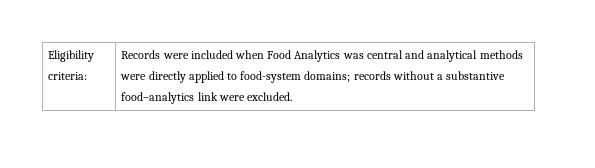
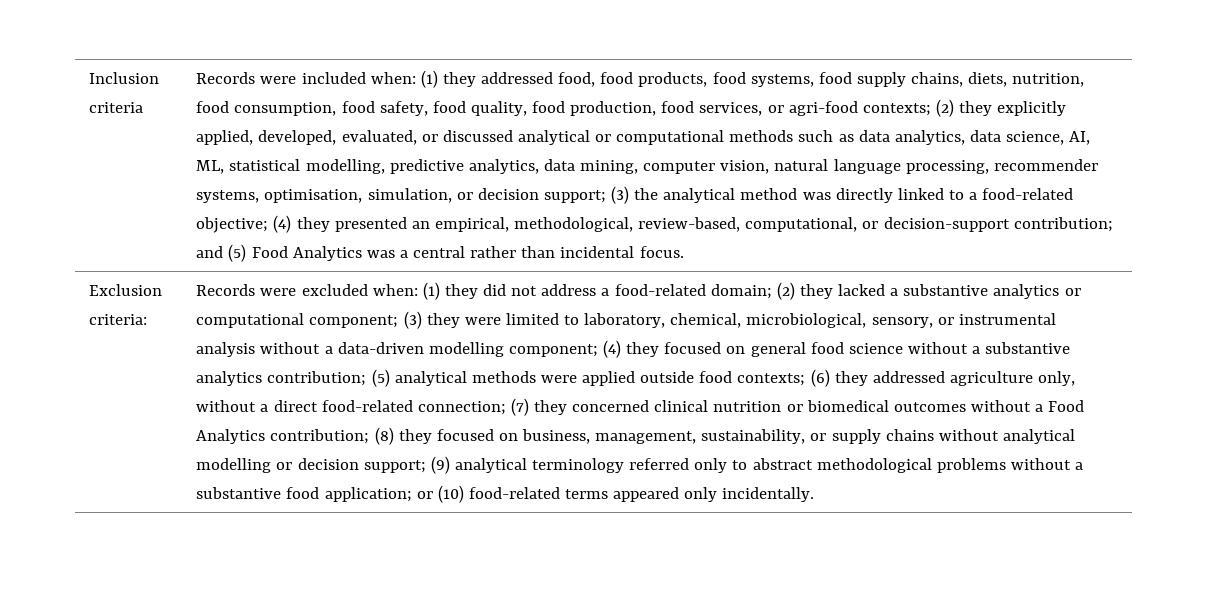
[48,50,95,62] [48,72,88,80] [121,50,523,62] [120,71,506,83] [121,92,292,104] Eligibility criteria: | Records were included when Food Analytics was central and analytical methods were directly applied to food-system domains; records without a substantive food–analytics link were excluded. -> [89,72,160,84] [89,102,144,113] [196,70,1085,88] [196,99,1067,117] [196,130,1091,145] [196,159,1098,174] [196,186,1074,204] [196,215,1113,233] [196,244,684,262] [89,284,163,296] [89,314,148,325] [196,282,1081,300] [196,311,1056,329] [196,340,1071,358] [196,369,1076,387] [196,398,1085,416] [196,427,1075,445] [196,456,1084,474] [196,485,815,503] Inclusion criteria | Records were included when: (1) they addressed food, food products, food systems, food supply chains, diets, nutrition, food consumption, food safety, food quality, food production, food services, or agri-food contexts; (2) they explicitly applied, developed, evaluated, or discussed analytical or computational methods such as data analytics, data science, AI, ML, statistical modelling, predictive analytics, data mining, computer vision, natural language processing, recommender systems, optimisation, simulation, or decision support; (3) the analytical method was directly linked to a food-related objective; (4) they presented an empirical, methodological, review-based, computational, or decision-support contribution; and (5) Food Analytics was a central rather than incidental focus. // Exclusion criteria: | Records were excluded when: (1) they did not address a food-related domain; (2) they lacked a substantive analytics or computational component; (3) they were limited to laboratory, chemical, microbiological, sensory, or instrumental analysis without a data-driven modelling component; (4) they focused on general food science without a substantive analytics contribution; (5) analytical methods were applied outside food contexts; (6) they addressed agriculture only, without a direct food-related connection; (7) they concerned clinical nutrition or biomedical outcomes without a Food Analytics contribution; (8) they focused on business, management, sustainability, or supply chains without analytical modelling or decision support; (9) analytical terminology referred only to abstract methodological problems without a substantive food application; or (10) food-related terms appeared only incidentally.

